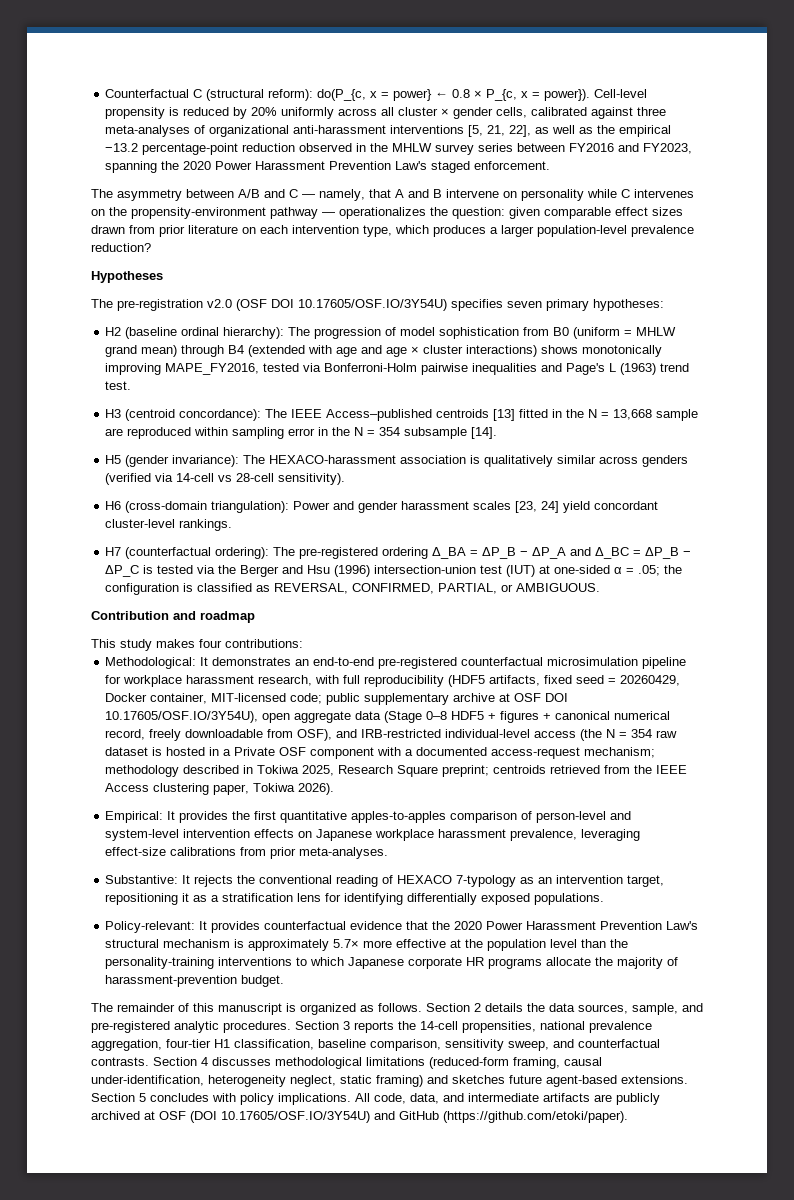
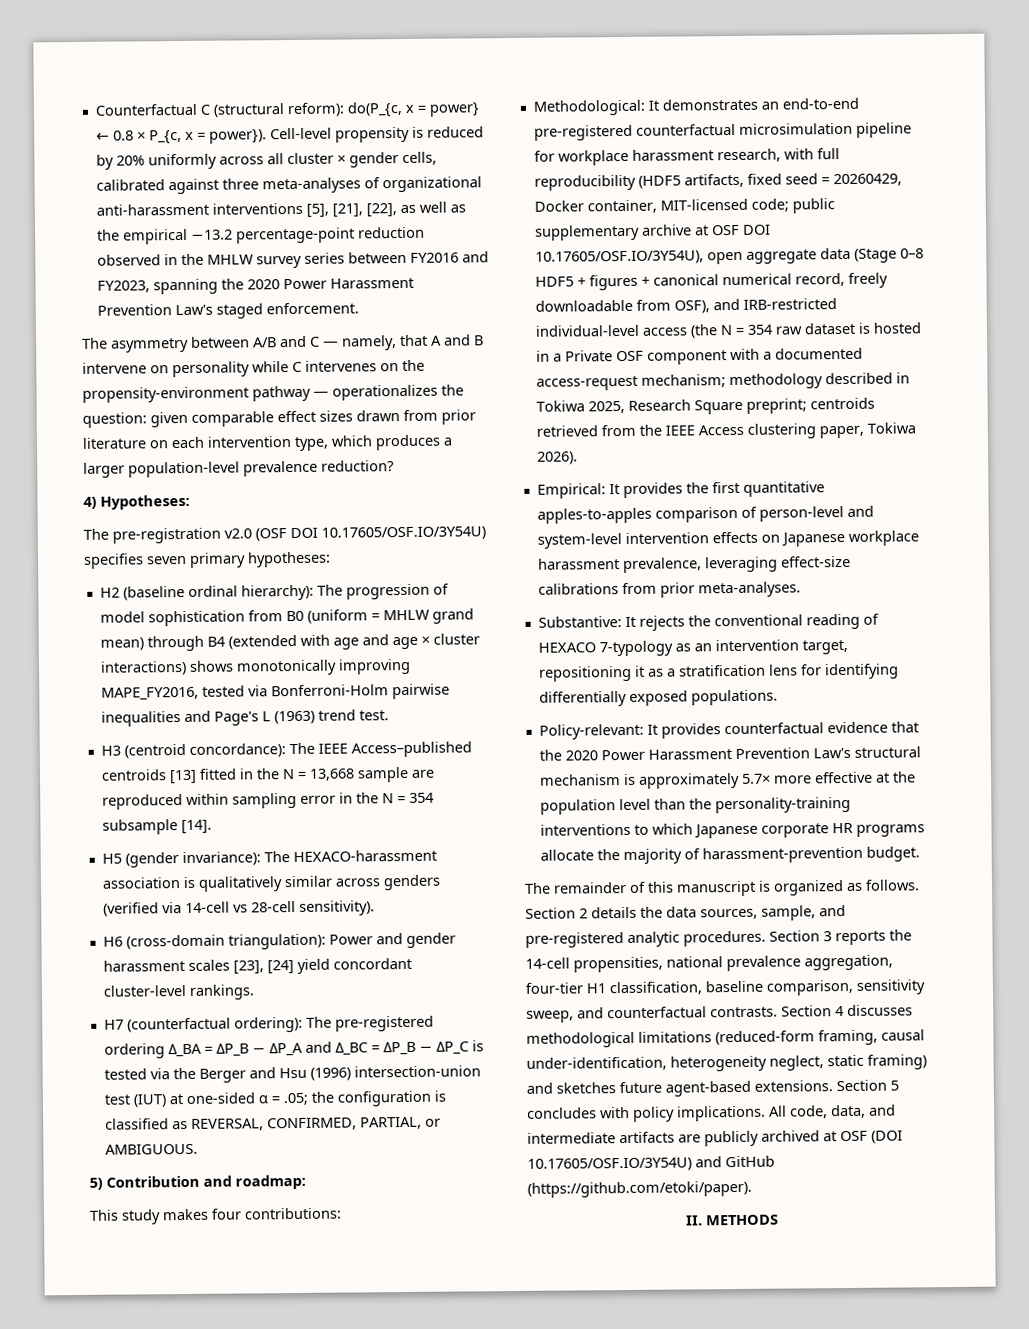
[468,125,532,137] [5, 21, 22], -> [305,203,397,218] [5], [21], [22],
[91,271,163,283] Hypotheses -> [83,494,190,510] 4) Hypotheses:
[515,501,560,513] [23, 24] -> [232,960,294,975] [23], [24]
(601, 587) none -> [89,1177,103,1190] 5)
[200,611,255,623] roadmap -> [235,1174,306,1190] roadmap:
(628, 1117) none -> [685,1214,779,1226] // II. METHODS

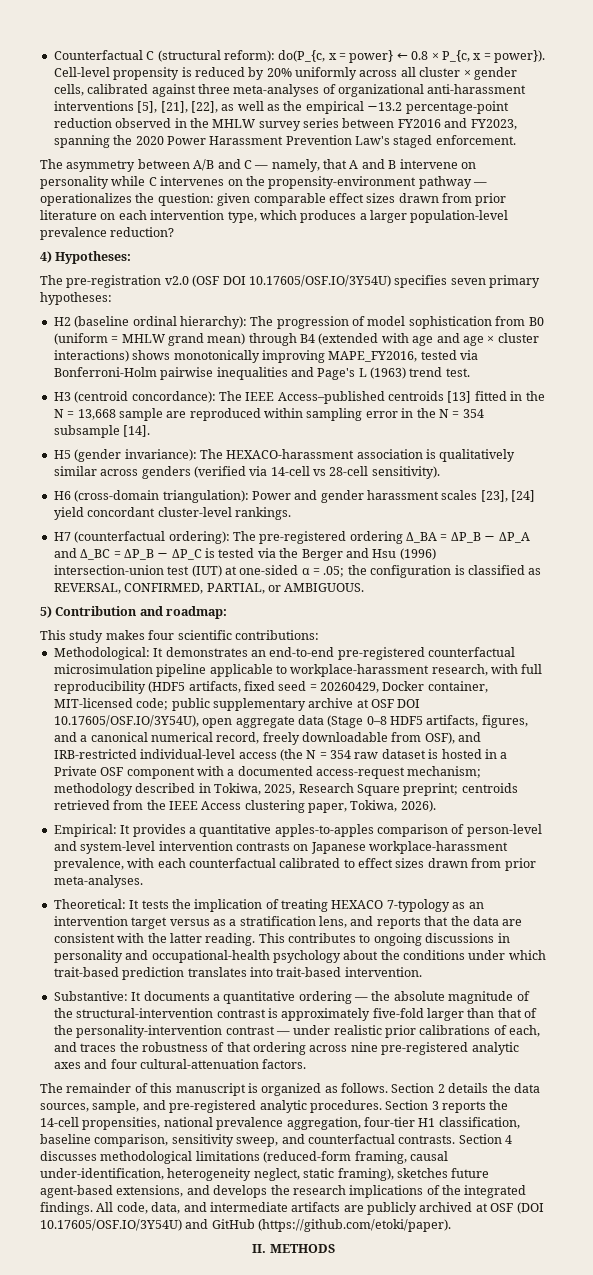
(242, 1214) none -> [177,630,232,640] scientific
[533,149,714,166] for workplace harassment -> [209,664,430,677] applicable to workplace-harassment
[576,274,650,291] + figures + -> [426,715,528,728] [53,732,88,742] artifacts, figures, and a
[535,400,585,412] Tokiwa -> [213,783,261,795] Tokiwa,
[866,422,916,434] Tokiwa -> [350,800,398,812] Tokiwa,
[685,481,740,494] the first -> [188,827,196,834] a
[711,531,758,544] effects -> [235,842,290,851] contrasts
[847,530,919,546] [537,555,851,574] [537,581,801,598] [537,613,879,631] workplace harassment prevalence, leveraging effect-size calibrations from prior meta-analyses. // Substantive: It rejects the conventional reading of -> [369,841,508,854] [53,858,536,871] [53,875,143,888] [53,899,328,912] workplace-harassment prevalence, with each counterfactual calibrated to effect sizes drawn from prior meta-analyses. // Theoretical: It tests the implication of treating
[801,639,848,655] [538,663,899,682] [538,689,778,707] [538,721,919,740] [538,746,921,761] [539,771,916,789] [539,796,851,815] [539,822,925,839] [539,846,920,865] target, repositioning it as a stratification lens for identifying differentially exposed populations. // Policy-relevant: It provides counterfactual evidence that the 2020 Power Harassment Prevention Law's structural mechanism is approximately 5.7× more effective at the population level than the personality-training interventions to which Japanese corporate HR programs allocate the majority of harassment-prevention budget. -> [131,916,523,929] [53,933,510,946] [53,950,546,963] [53,967,422,980] [53,991,530,1004] [53,1008,538,1021] [53,1025,541,1038] [53,1042,519,1055] [53,1059,307,1069] target versus as a stratification lens, and reports that the data are consistent with the latter reading. This contributes to ongoing discussions in personality and occupational-health psychology about the conditions under which trait-based prediction translates into trait-based intervention. // Substantive: It documents a quantitative ordering — the absolute magnitude of the structural-intervention contrast is approximately five-fold larger than that of the personality-intervention contrast — under realistic prior calibrations of each, and traces the robustness of that ordering across nine pre-registered analytic axes and four cultural-attenuation factors.
[867,1054,927,1070] [526,1082,553,1094] framing) and -> [337,1168,394,1181] framing),
[754,1079,899,1092] [527,1105,766,1122] extensions. Section 5 concludes with policy implications. -> [116,1185,527,1198] [40,1202,93,1215] extensions, and develops the research implications of the integrated findings.

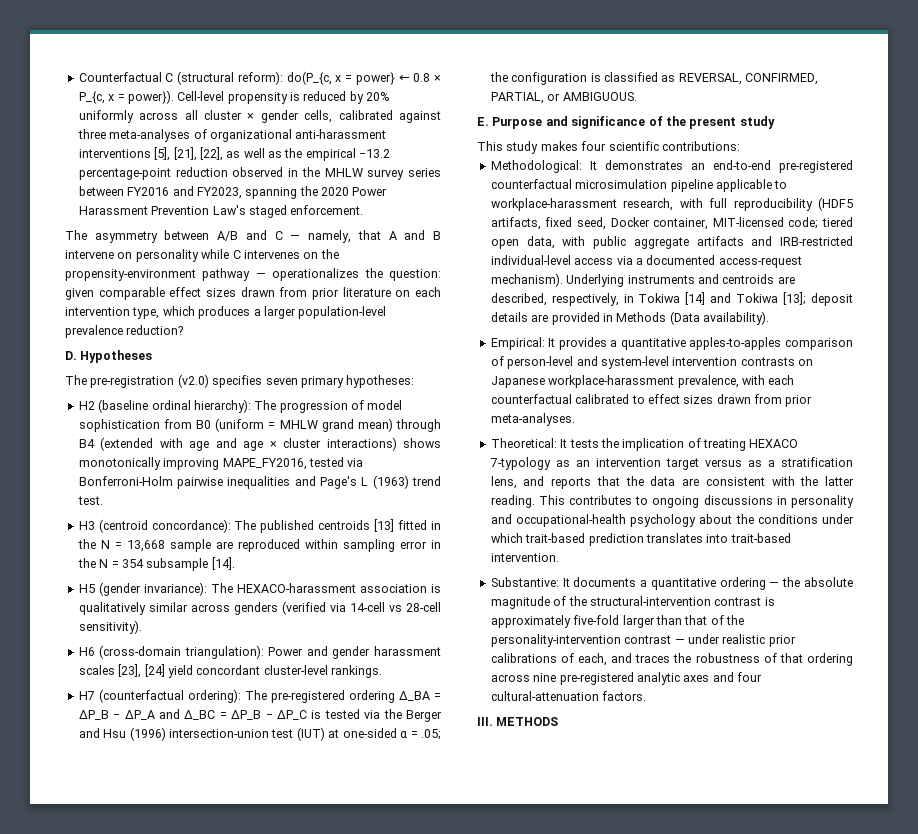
[40,251,132,264] 4) Hypotheses: -> [65,350,153,363] D. Hypotheses
[164,275,391,287] v2.0 (OSF DOI 10.17605/OSF.IO/3Y54U) -> [177,374,209,388] (v2.0)
[245,391,385,404] IEEE Access–published -> [260,520,315,533] published
[40,606,228,619] 5) Contribution and roadmap: -> [477,116,775,129] E. Purpose and significance of the present study
[278,681,379,693] seed = 20260429, -> [576,217,606,230] seed,
[171,698,421,711] [53,715,528,728] [53,732,482,745] [53,749,508,761] [53,766,482,779] [53,783,518,796] [53,800,436,813] public supplementary archive at OSF DOI 10.17605/OSF.IO/3Y54U), open aggregate data (Stage 0–8 HDF5 artifacts, figures, and a canonical numerical record, freely downloadable from OSF), and IRB-restricted individual-level access (the N = 354 raw dataset is hosted in a Private OSF component with a documented access-request mechanism; methodology described in Tokiwa, 2025, Research Square preprint; centroids retrieved from the IEEE Access clustering paper, Tokiwa, 2026). -> [822,217,853,227] [490,236,853,249] [490,255,802,268] [490,273,795,287] [490,292,853,306] [490,311,769,325] tiered open data, with public aggregate artifacts and IRB-restricted individual-level access via a documented access-request mechanism). Underlying instruments and centroids are described, respectively, in Tokiwa [14] and Tokiwa [13]; deposit details are provided in Methods (Data availability).
[40,1083,540,1096] [40,1100,509,1113] [40,1117,520,1130] [40,1134,512,1147] [40,1151,448,1164] [40,1168,490,1181] [40,1185,527,1198] [40,1202,544,1215] [40,1219,452,1232] [252,1244,267,1253] The remainder of this manuscript is organized as follows. Section 2 details the data sources, sample, and pre-registered analytic procedures. Section 3 reports the 14-cell propensities, national prevalence aggregation, four-tier H1 classification, baseline comparison, sensitivity sweep, and counterfactual contrasts. Section 4 discusses methodological limitations (reduced-form framing, causal under-identification, heterogeneity neglect, static framing), sketches future agent-based extensions, and develops the research implications of the integrated findings. All code, data, and intermediate artifacts are publicly archived at OSF (DOI 10.17605/OSF.IO/3Y54U) and GitHub (https://github.com/etoki/paper). // II. -> [477,717,493,726] III.

